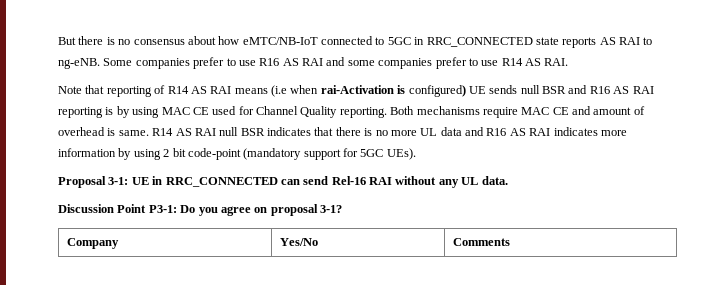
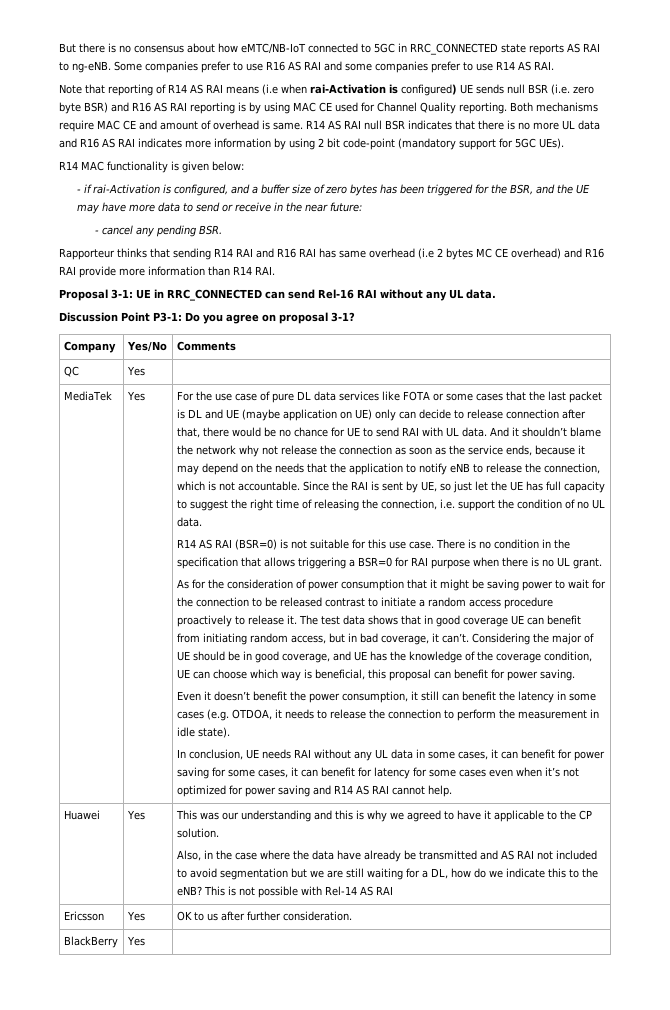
(566, 90) none -> [551,84,594,95] [59,102,108,114] (i.e. zero byte BSR)
(416, 154) none -> [59,161,244,173] [76,184,590,196] [76,202,362,214] [94,225,222,237] [59,248,604,260] [59,266,275,278] // R14 MAC functionality is given below: // - if rai-Activation is configured, and a buffer size of zero bytes has been triggered for the BSR, and the UE may have more data to send or receive in the near future: // - cancel any pending BSR. // Rapporteur thinks that sending R14 RAI and R16 RAI has same overhead (i.e 2 bytes MC CE overhead) and R16 RAI provide more information than R14 RAI.
(511, 242) none -> [63,366,79,377] [126,366,145,376] [63,391,112,401] [126,391,145,401] [176,391,602,403] [176,409,586,421] [176,427,601,438] [176,445,585,457] [176,463,600,475] [176,481,605,493] [176,499,605,511] [176,517,202,527] [176,539,570,550] [176,557,602,569] [176,579,606,591] [176,597,553,609] [176,615,581,627] [176,633,594,645] [176,651,592,663] [176,669,575,681] [176,691,596,703] [176,709,599,721] [176,727,230,738] [176,749,605,761] [176,767,579,779] [176,785,452,797] [63,810,100,820] [126,810,145,820] [175,810,592,822] [176,828,219,838] [176,850,597,862] [176,868,598,880] [176,886,393,898] [63,911,104,921] [126,911,145,921] [176,911,352,921] [63,936,118,948] [126,936,145,946] // QC | Yes | // MediaTek | Yes | For the use case of pure DL data services like FOTA or some cases that the last packet is DL and UE (maybe application on UE) only can decide to release connection after that, there would be no chance for UE to send RAI with UL data. And it shouldn’t blame the network why not release the connection as soon as the service ends, because it may depend on the needs that the application to notify eNB to release the connection, which is not accountable. Since the RAI is sent by UE, so just let the UE has full capacity to suggest the right time of releasing the connection, i.e. support the condition of no UL data. // R14 AS RAI (BSR=0) is not suitable for this use case. There is no condition in the specification that allows triggering a BSR=0 for RAI purpose when there is no UL grant. // As for the consideration of power consumption that it might be saving power to wait for the connection to be released contrast to initiate a random access procedure proactively to release it. The test data shows that in good coverage UE can benefit from initiating random access, but in bad coverage, it can’t. Considering the major of UE should be in good coverage, and UE has the knowledge of the coverage condition, UE can choose which way is beneficial, this proposal can benefit for power saving. // Even it doesn’t benefit the power consumption, it still can benefit the latency in some cases (e.g. OTDOA, it needs to release the connection to perform the measurement in idle state). // In conclusion, UE needs RAI without any UL data in some cases, it can benefit for power saving for some cases, it can benefit for latency for some cases even when it’s not optimized for power saving and R14 AS RAI cannot help. // Huawei | Yes | This was our understanding and this is why we agreed to have it applicable to the CP solution. // Also, in the case where the data have already be transmitted and AS RAI not included to avoid segmentation but we are still waiting for a DL, how do we indicate this to the eNB? This is not possible with Rel-14 AS RAI // Ericsson | Yes | OK to us after further consideration. // BlackBerry | Yes |

